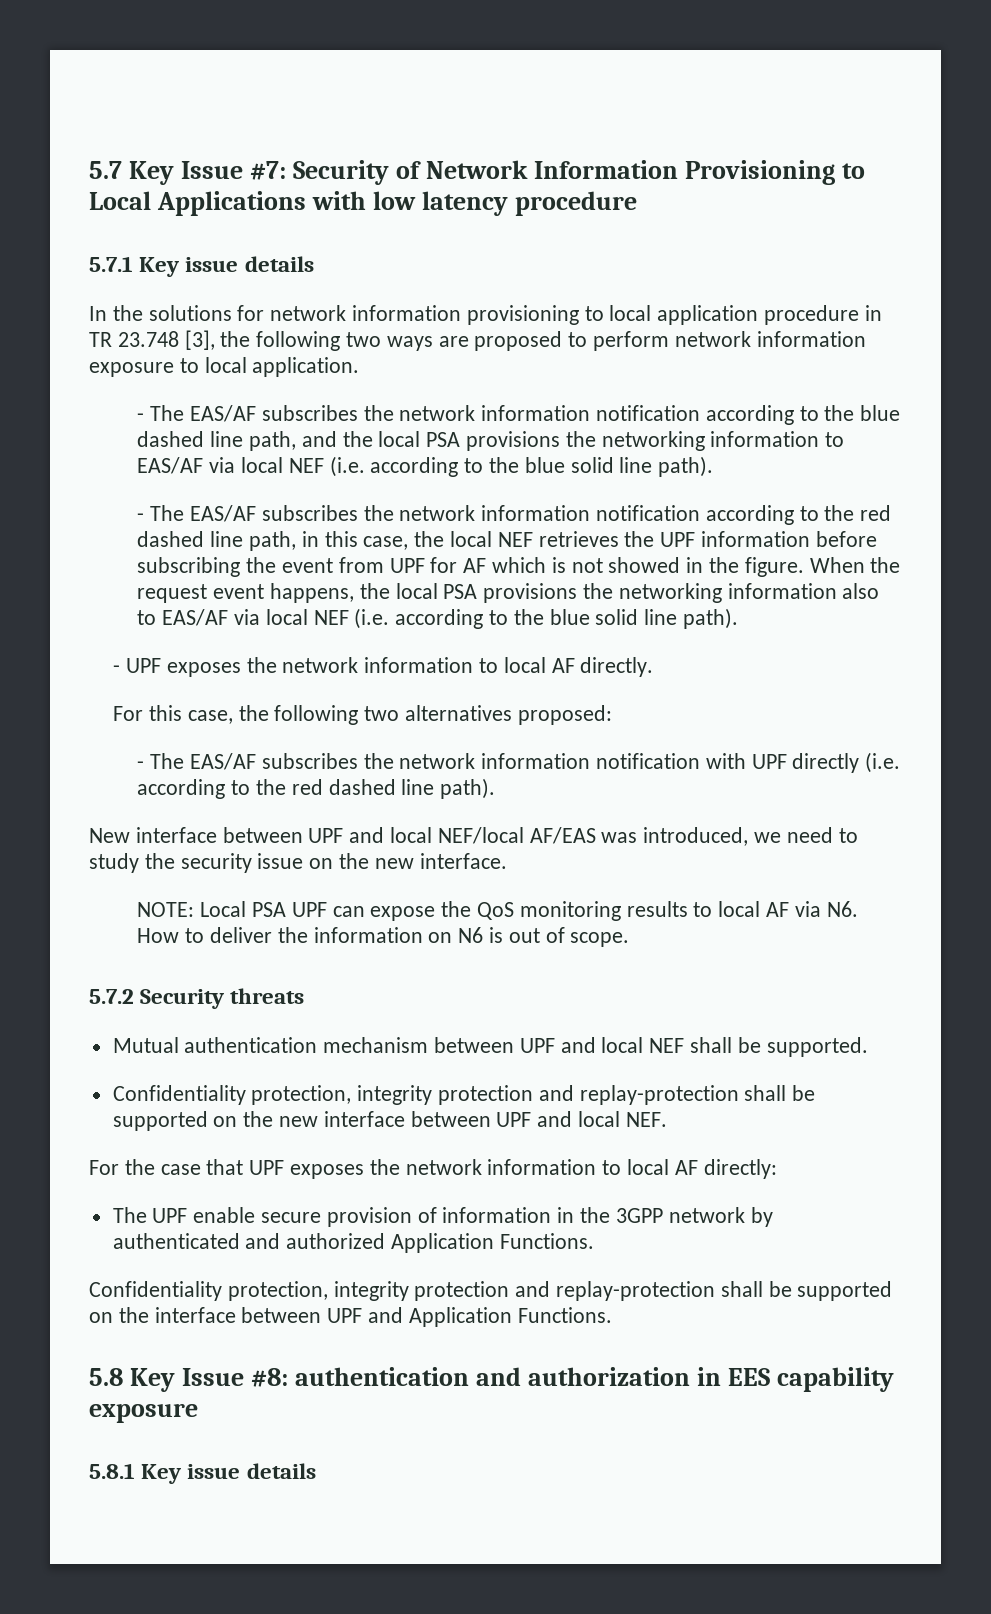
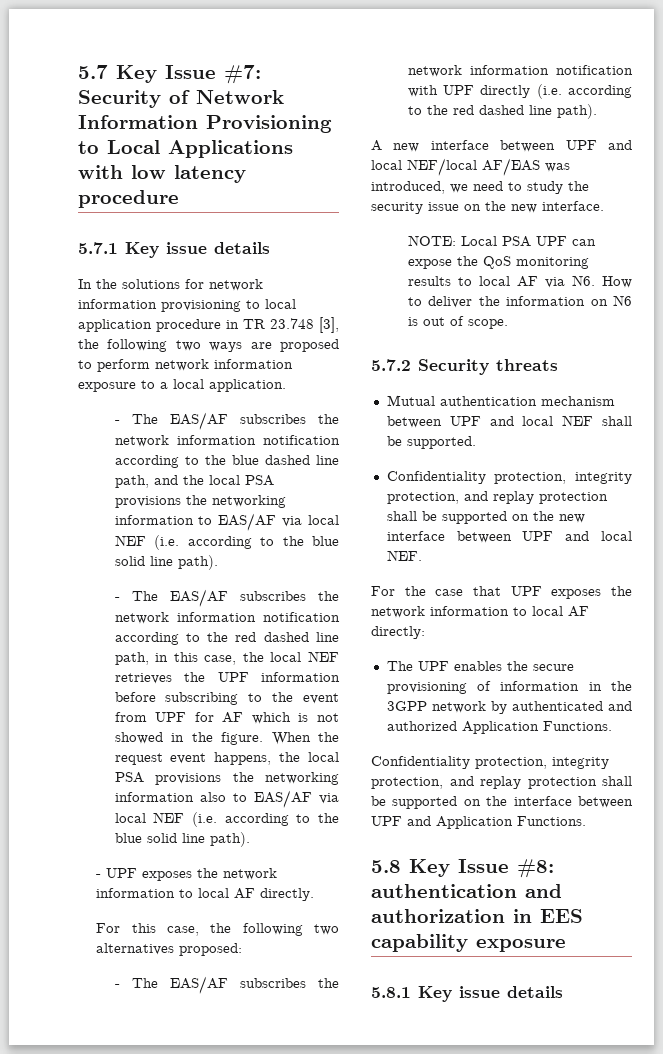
(199, 365) none -> [160,382,168,389] a
(241, 567) none -> [248,693,263,702] to
[89,828,130,843] New -> [371,140,420,152] A new
[438,1085,739,1105] protection and replay-protection -> [386,491,608,504] protection, and replay protection
[193,1207,412,1227] enable secure provision -> [453,661,574,671] [386,682,467,694] enables the secure provisioning
[414,1281,716,1301] protection and replay-protection -> [371,776,597,789] protection, and replay protection

